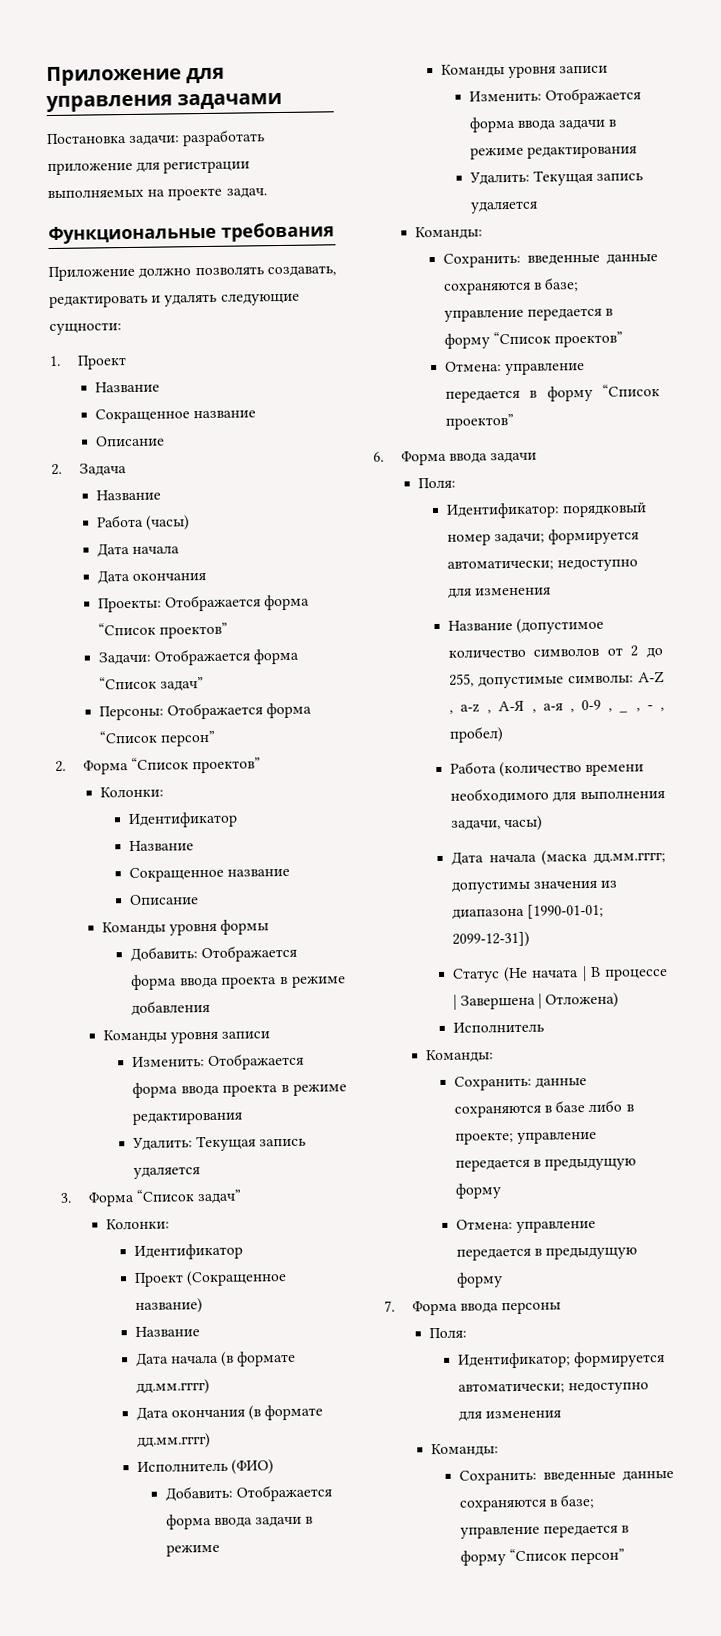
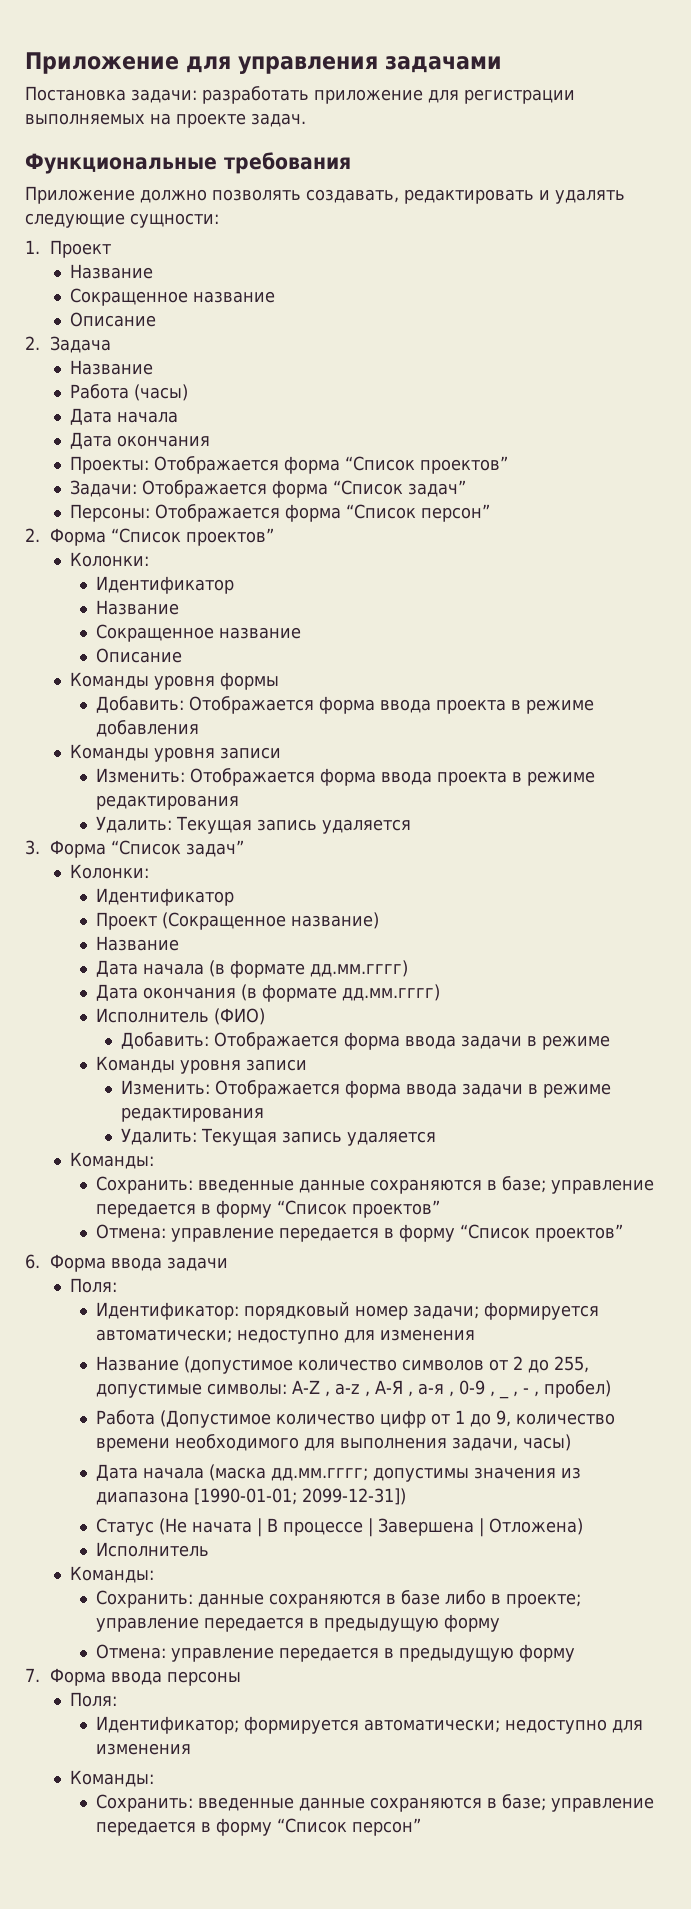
[499,761,583,778] (количество -> [159,1410,615,1428] (Допустимое количество цифр от 1 до 9, количество

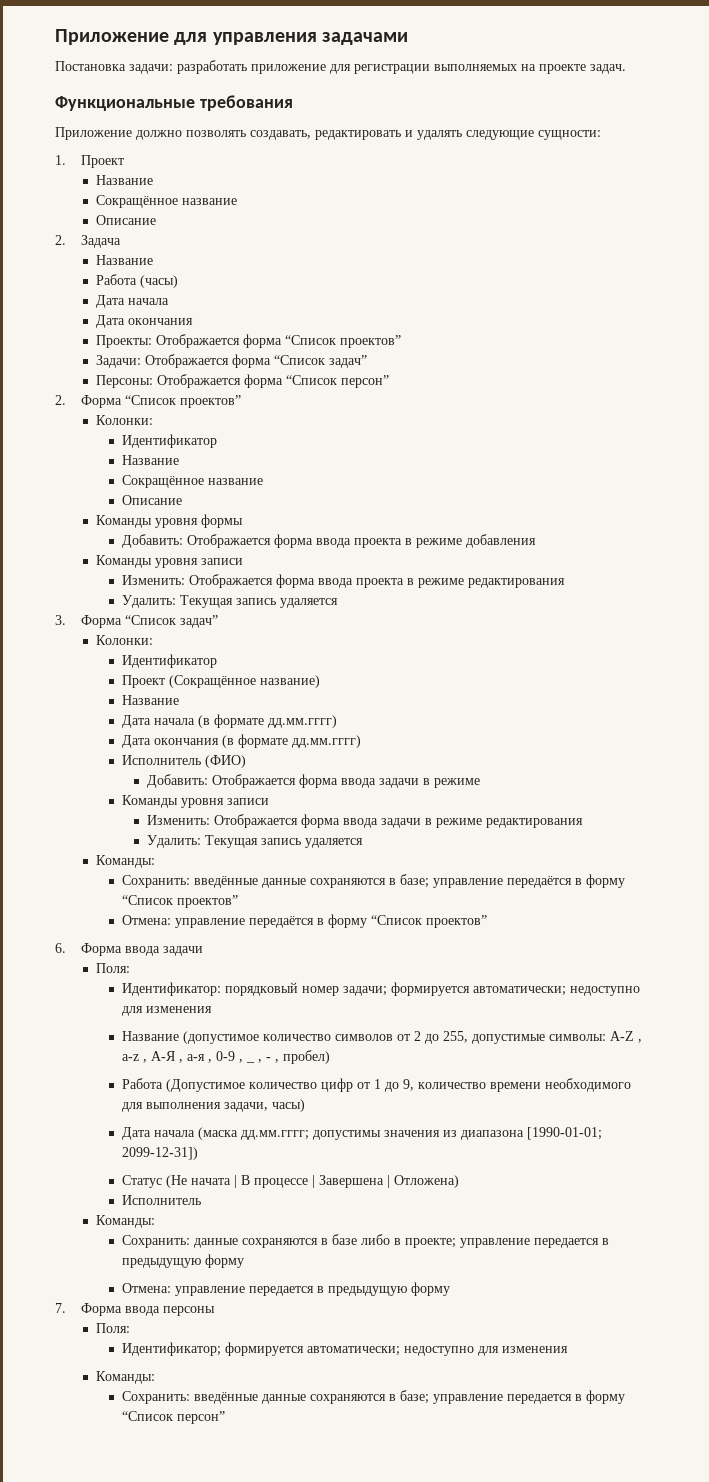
[70,288,189,306] Сокращенное -> [95,195,178,208] Сокращённое
[95,624,214,642] Сокращенное -> [121,475,204,488] Сокращённое
[161,912,286,930] (Сокращенное -> [168,675,256,688] (Сокращённое
[197,1176,654,1194] [95,1203,196,1218] введенные данные сохраняются в базе; управление передается -> [193,874,572,888] введённые данные сохраняются в базе; управление передаётся
[278,1227,379,1242] передается -> [248,916,314,928] передаётся
[197,1797,294,1811] введенные -> [193,1392,258,1404] введённые

